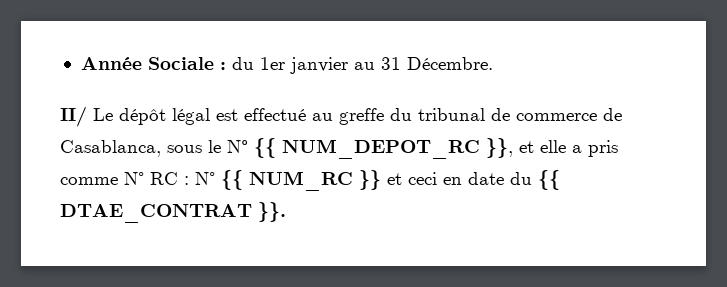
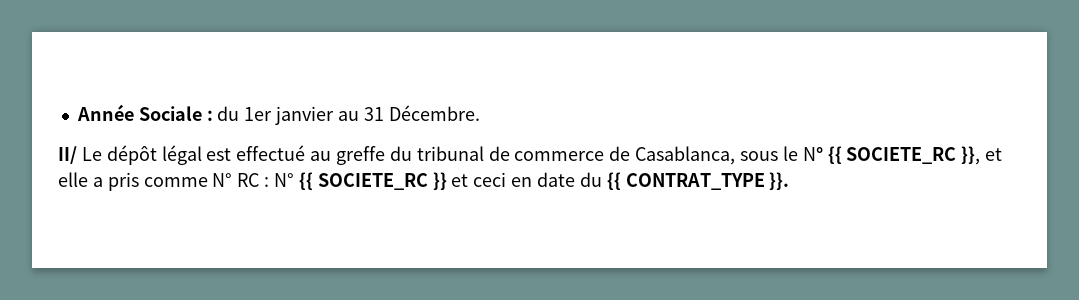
[282,139,480,159] NUM_DEPOT_RC -> [846,147,957,164] SOCIETE_RC
[249,171,353,191] NUM_RC -> [317,173,428,190] SOCIETE_RC
[60,204,252,223] DTAE_CONTRAT -> [625,173,765,190] CONTRAT_TYPE

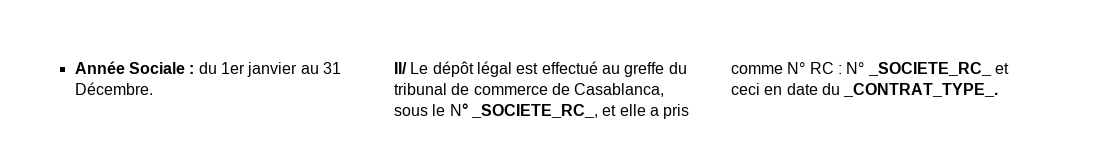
[827,146,981,165] {{ SOCIETE_RC }}, -> [470,104,598,118] _SOCIETE_RC_,
[298,172,447,190] {{ SOCIETE_RC }} -> [867,62,992,76] _SOCIETE_RC_
[606,172,790,190] {{ CONTRAT_TYPE }}. -> [843,83,999,97] _CONTRAT_TYPE_.

